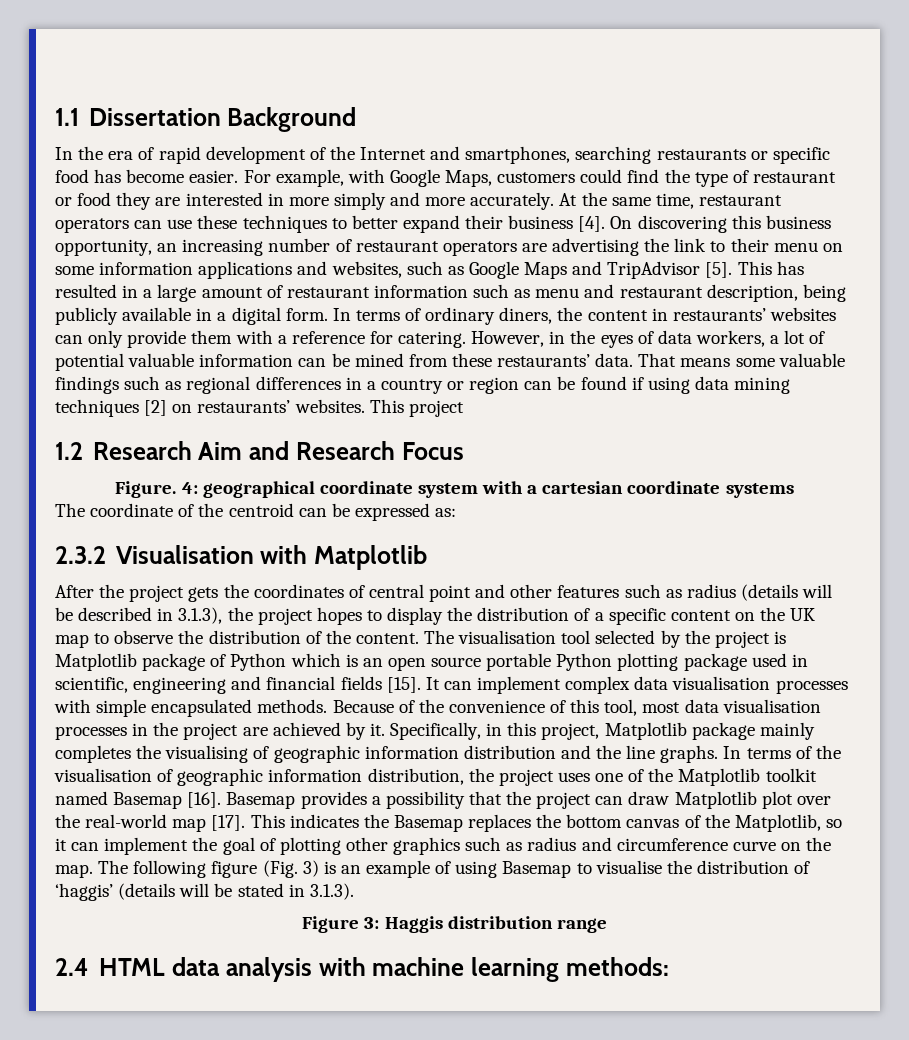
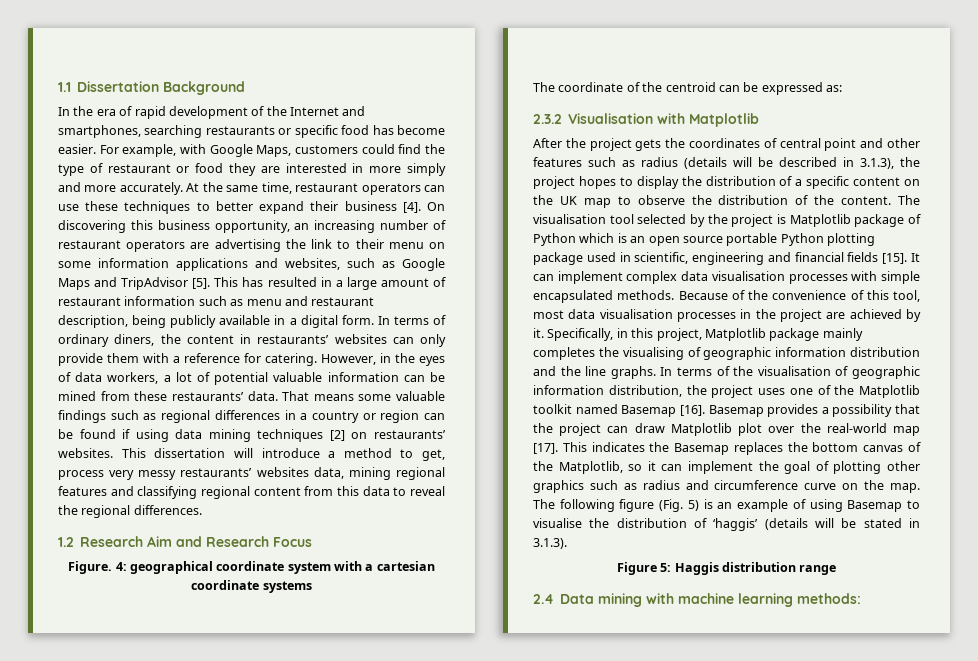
[408,400,464,417] project -> [154,448,445,461] [58,467,445,480] [58,486,445,499] [58,505,202,518] dissertation will introduce a method to get, process very messy restaurants’ websites data, mining regional features and classifying regional content from this data to reveal the regional differences.
[302,860,319,877] 3) -> [687,500,699,511] 5)
[364,917,380,929] 3: -> [660,563,672,572] 5:
[98,957,312,982] HTML data analysis -> [560,593,643,607] Data mining

